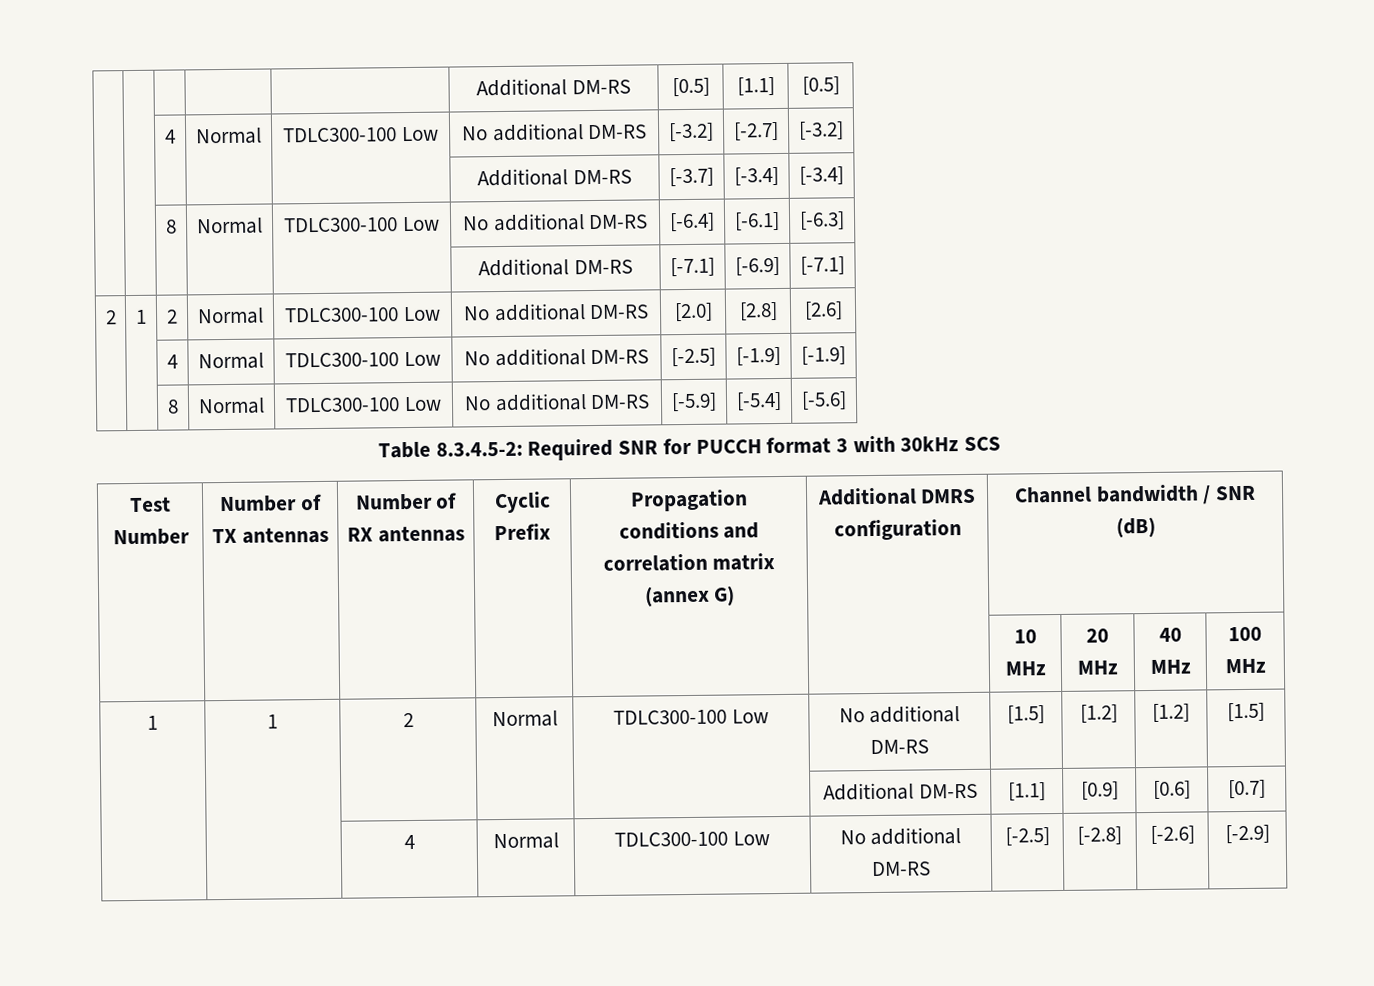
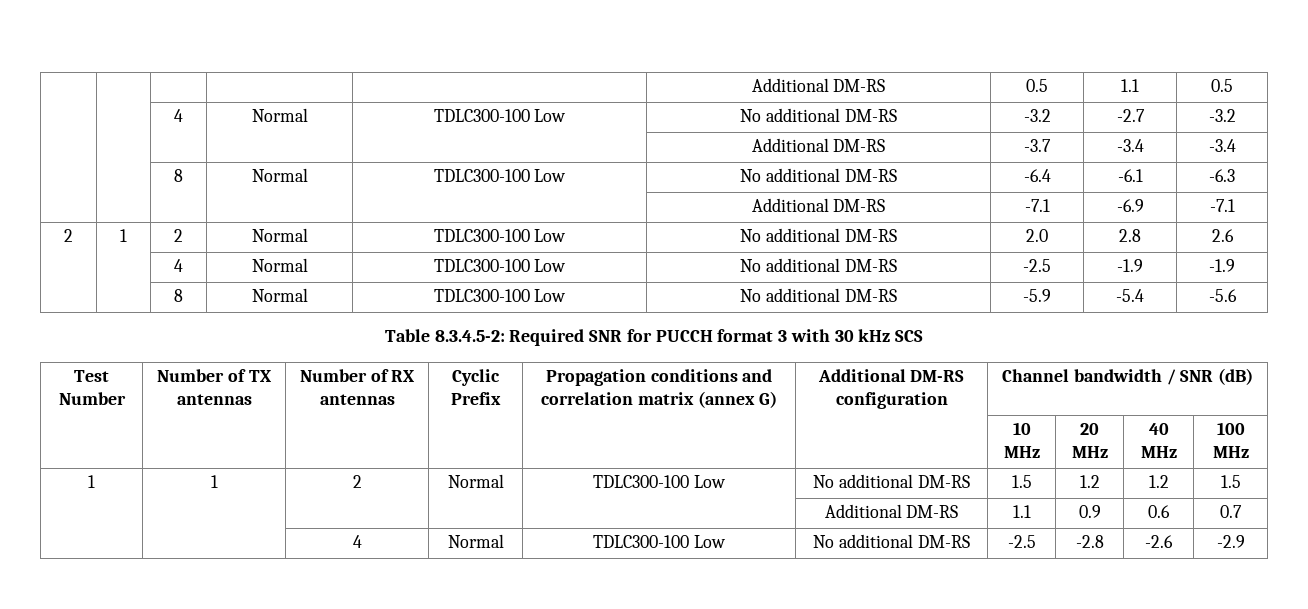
[476,78,631,97] [671,77,710,97] [736,77,775,96] [801,76,840,95] [165,129,176,144] [196,127,262,145] [283,126,439,143] [461,123,648,142] [668,122,714,142] [733,121,779,141] [798,121,844,140] [477,168,632,187] [669,167,714,187] [734,166,779,186] [799,166,844,185] [166,219,177,234] [196,217,263,235] [284,216,440,233] [461,213,649,232] [669,212,715,232] [734,211,780,231] [799,211,845,230] [478,258,633,277] [670,257,715,277] [735,256,780,276] [800,256,845,275] | | | | | Additional DM-RS | [0.5] | [1.1] | [0.5] // | | 4 | Normal | TDLC300-100 Low | No additional DM-RS | [-3.2] | [-2.7] | [-3.2] // | | | | | Additional DM-RS | [-3.7] | [-3.4] | [-3.4] // | | 8 | Normal | TDLC300-100 Low | No additional DM-RS | [-6.4] | [-6.1] | [-6.3] // | | | | | Additional DM-RS | [-7.1] | [-6.9] | [-7.1] -> [751,78,886,92] [1026,79,1048,92] [1121,79,1139,92] [1211,79,1233,92] [174,109,183,122] [251,108,308,122] [433,109,567,122] [740,108,897,122] [1023,109,1051,122] [1116,109,1145,122] [1208,109,1236,122] [751,138,886,152] [1024,139,1051,152] [1116,139,1144,152] [1208,139,1236,152] [174,169,183,182] [251,168,308,182] [433,169,567,182] [740,168,897,182] [1023,169,1051,182] [1117,169,1143,182] [1209,169,1235,182] [751,198,886,212] [1024,199,1050,212] [1116,199,1144,212] [1209,199,1235,212] | | | | | Additional DM-RS | 0.5 | 1.1 | 0.5 // | | 4 | Normal | TDLC300-100 Low | No additional DM-RS | -3.2 | -2.7 | -3.2 // | | | | | Additional DM-RS | -3.7 | -3.4 | -3.4 // | | 8 | Normal | TDLC300-100 Low | No additional DM-RS | -6.4 | -6.1 | -6.3 // | | | | | Additional DM-RS | -7.1 | -6.9 | -7.1
[673,302,713,322] [738,302,778,321] [803,301,843,320] [167,354,178,369] [198,352,264,370] [285,351,441,368] [463,348,650,367] [671,347,716,367] [736,346,781,366] [801,346,846,365] [167,399,179,414] [198,397,265,415] [285,396,442,413] [463,393,651,412] [671,392,717,412] [736,391,782,411] [801,391,847,410] [2.0] | [2.8] | [2.6] // | | 4 | Normal | TDLC300-100 Low | No additional DM-RS | [-2.5] | [-1.9] | [-1.9] // | | 8 | Normal | TDLC300-100 Low | No additional DM-RS | [-5.9] | [-5.4] | [-5.6] -> [1026,229,1048,242] [1119,229,1141,242] [1211,229,1234,242] [174,259,183,272] [251,258,308,272] [433,259,567,272] [740,258,897,272] [1023,259,1051,272] [1117,259,1143,272] [1209,259,1235,272] [174,289,183,302] [251,288,308,302] [433,289,567,302] [740,288,897,302] [1023,289,1051,302] [1116,289,1144,302] [1208,289,1237,302] 2.0 | 2.8 | 2.6 // | | 4 | Normal | TDLC300-100 Low | No additional DM-RS | -2.5 | -1.9 | -1.9 // | | 8 | Normal | TDLC300-100 Low | No additional DM-RS | -5.9 | -5.4 | -5.6
[900,436,960,452] 30kHz -> [834,329,891,342] 30 kHz
[920,488,977,504] DMRS -> [910,370,965,382] DM-RS
[1007,705,1045,724] [1079,704,1118,723] [1152,703,1190,722] [1227,702,1265,722] [823,782,978,801] [1008,782,1046,801] [1080,781,1119,800] [1153,780,1191,799] [1228,779,1266,799] [403,834,415,850] [492,832,559,850] [614,831,770,847] [839,827,962,846] [871,861,931,877] [1004,827,1050,846] [1077,826,1122,845] [1149,825,1195,845] [1224,824,1270,844] [1.5] | [1.2] | [1.2] | [1.5] // | | | | | Additional DM-RS | [1.1] | [0.9] | [0.6] | [0.7] // | | 4 | Normal | TDLC300-100 Low | No additional DM-RS | [-2.5] | [-2.8] | [-2.6] | [-2.9] -> [1011,475,1032,488] [1079,475,1100,488] [1148,475,1169,488] [1220,475,1241,488] [824,504,959,518] [1012,505,1031,518] [1078,505,1101,518] [1148,505,1170,518] [1220,505,1242,518] [352,535,362,548] [447,534,504,548] [593,535,726,548] [813,534,970,548] [1007,535,1036,548] [1075,535,1104,548] [1145,535,1173,548] [1216,535,1245,548] 1.5 | 1.2 | 1.2 | 1.5 // | | | | | Additional DM-RS | 1.1 | 0.9 | 0.6 | 0.7 // | | 4 | Normal | TDLC300-100 Low | No additional DM-RS | -2.5 | -2.8 | -2.6 | -2.9

